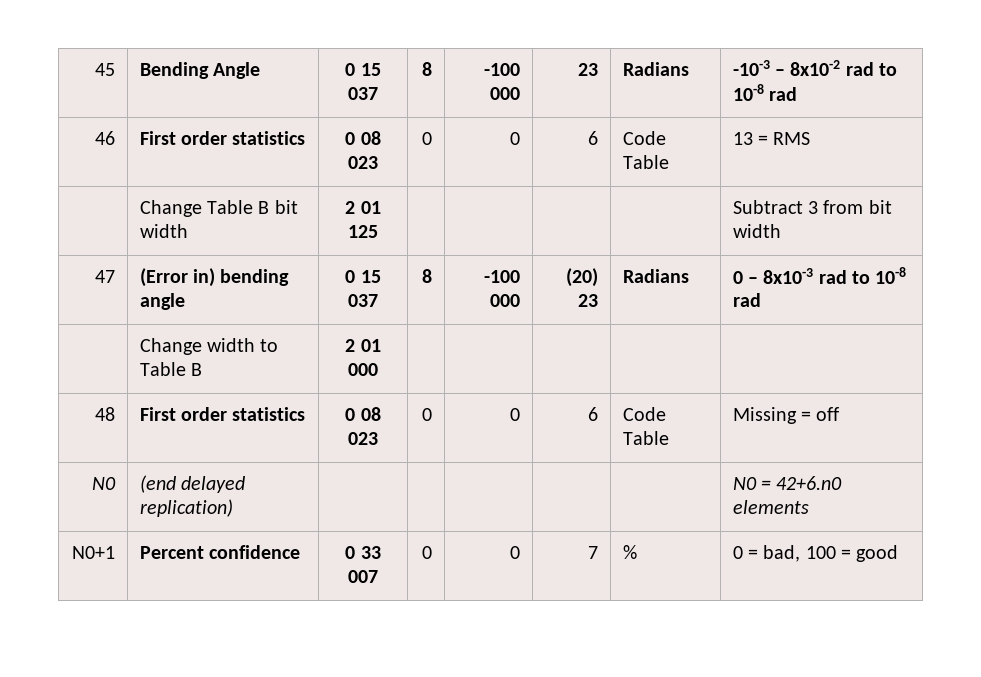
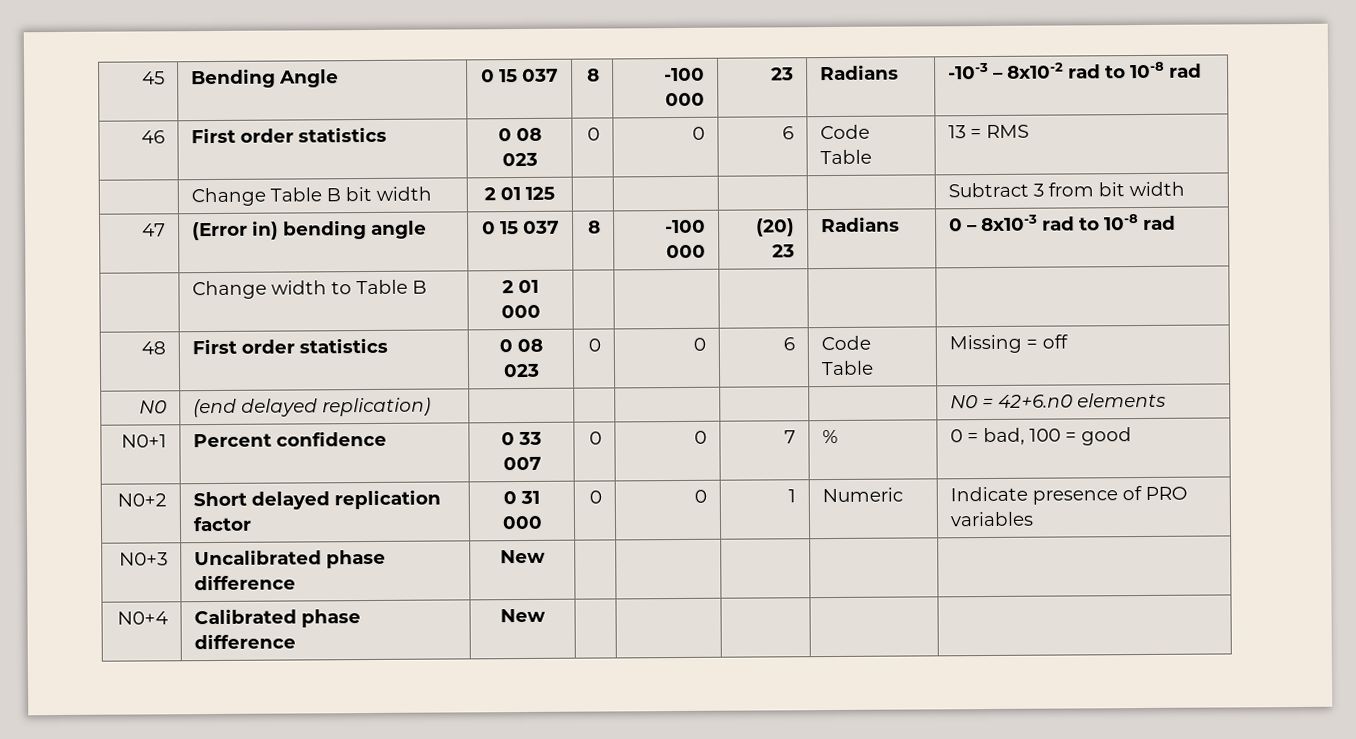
(899, 553) none -> [116,493,167,507] [193,489,442,510] [193,516,253,532] [503,490,540,505] [501,515,543,530] [588,490,602,504] [693,489,707,503] [787,489,796,503] [822,487,904,503] [950,486,1189,505] [950,511,1035,527] [118,552,168,566] [194,549,387,569] [194,574,297,591] [500,549,546,564] [116,611,168,625] [194,608,362,628] [194,633,297,650] [500,608,546,623] // N0+2 | Short delayed replication factor | 0 31 000 | 0 | 0 | 1 | Numeric | Indicate presence of PRO variables // N0+3 | Uncalibrated phase difference | New | | | | | // N0+4 | Calibrated phase difference | New | | | | |

